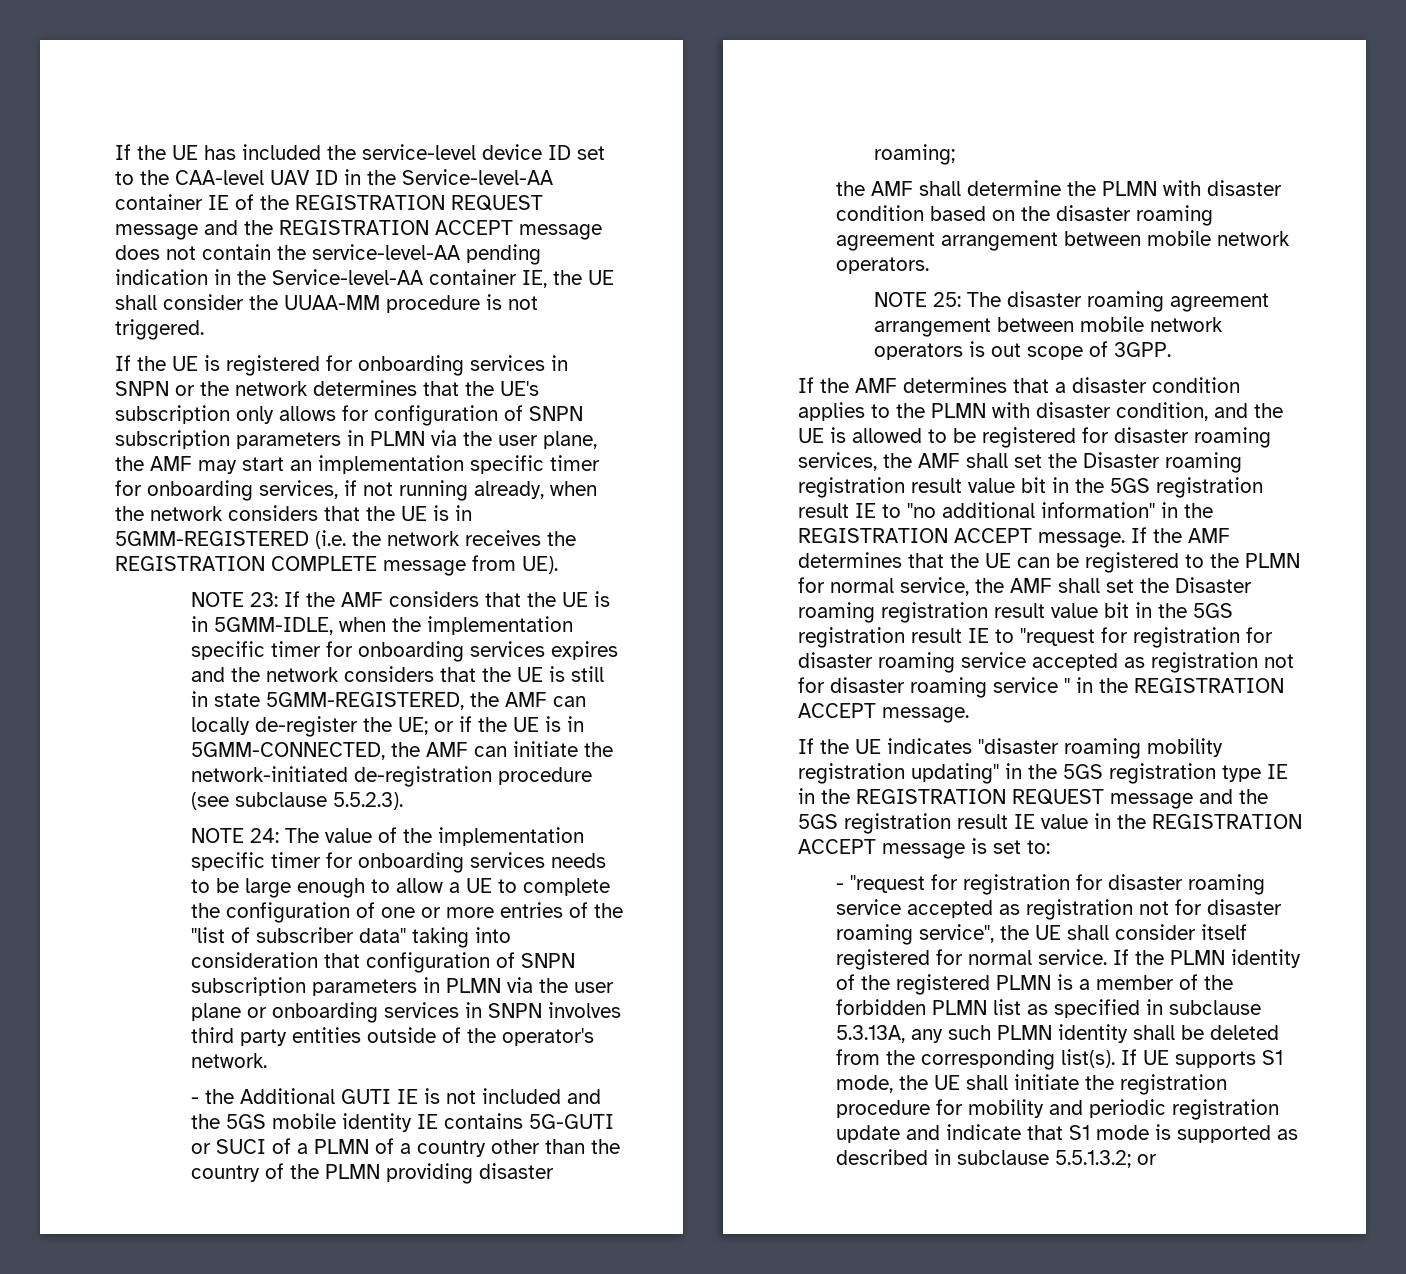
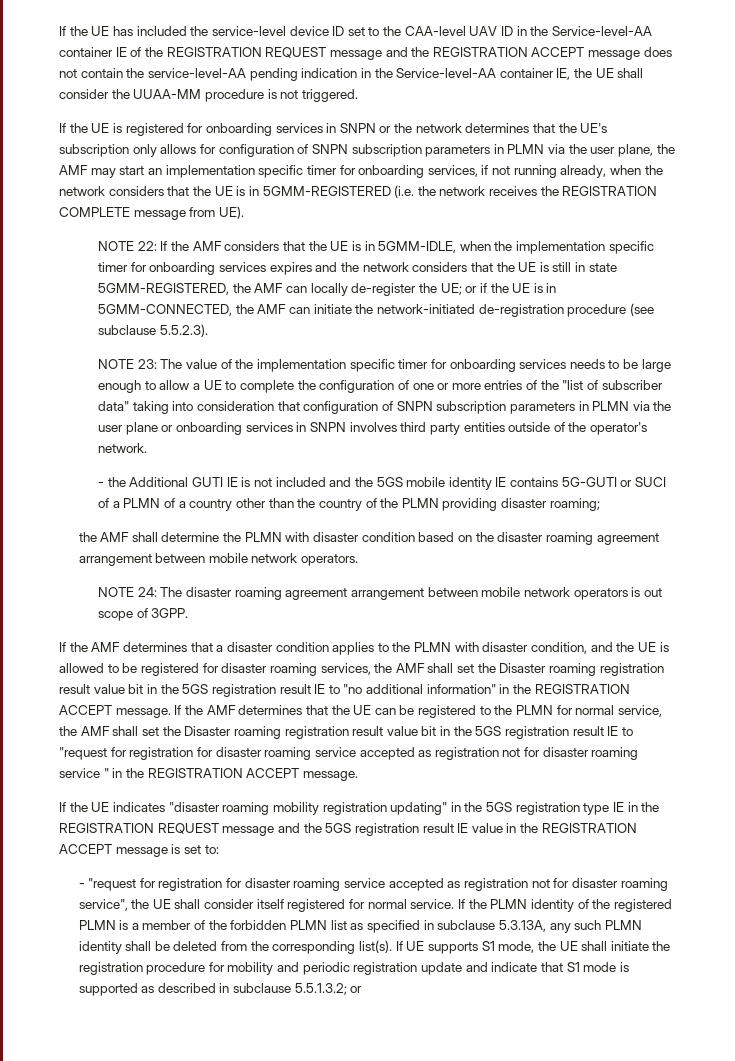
[250,592,279,607] 23: -> [137,241,157,251] 22:
[250,828,280,843] 24: -> [137,359,157,369] 23:
[933,292,962,307] 25: -> [137,587,157,597] 24:

